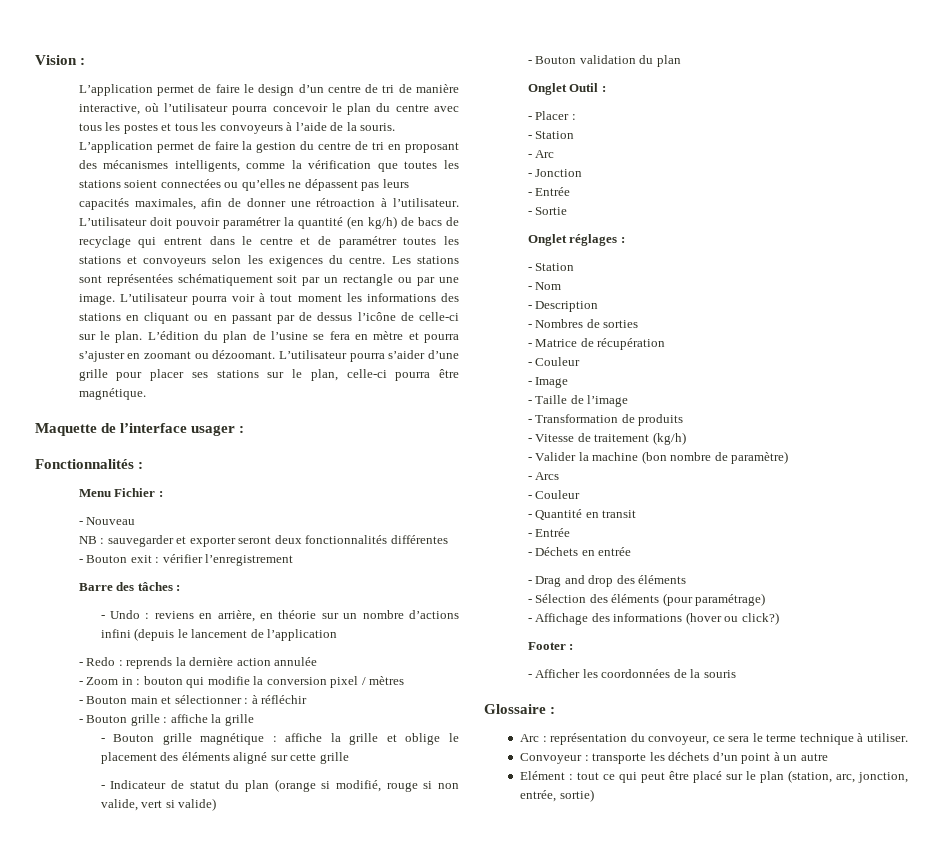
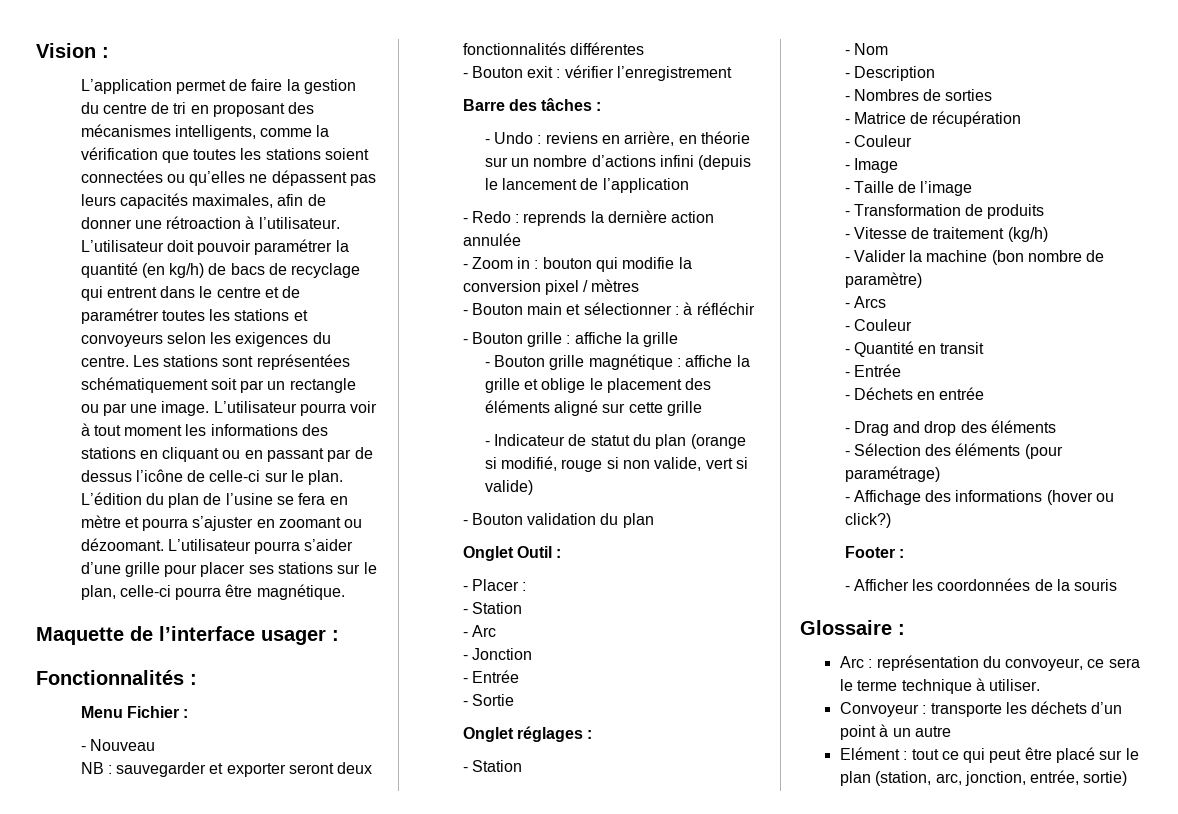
[243,84,460,96] [78,103,460,115] [78,122,396,134] [78,141,239,153] le design d’un centre de tri de manière interactive, où l’utilisateur pourra concevoir le plan du centre avec tous les postes et tous les convoyeurs à l’aide de la souris. L’application permet de faire -> (283, 85) none

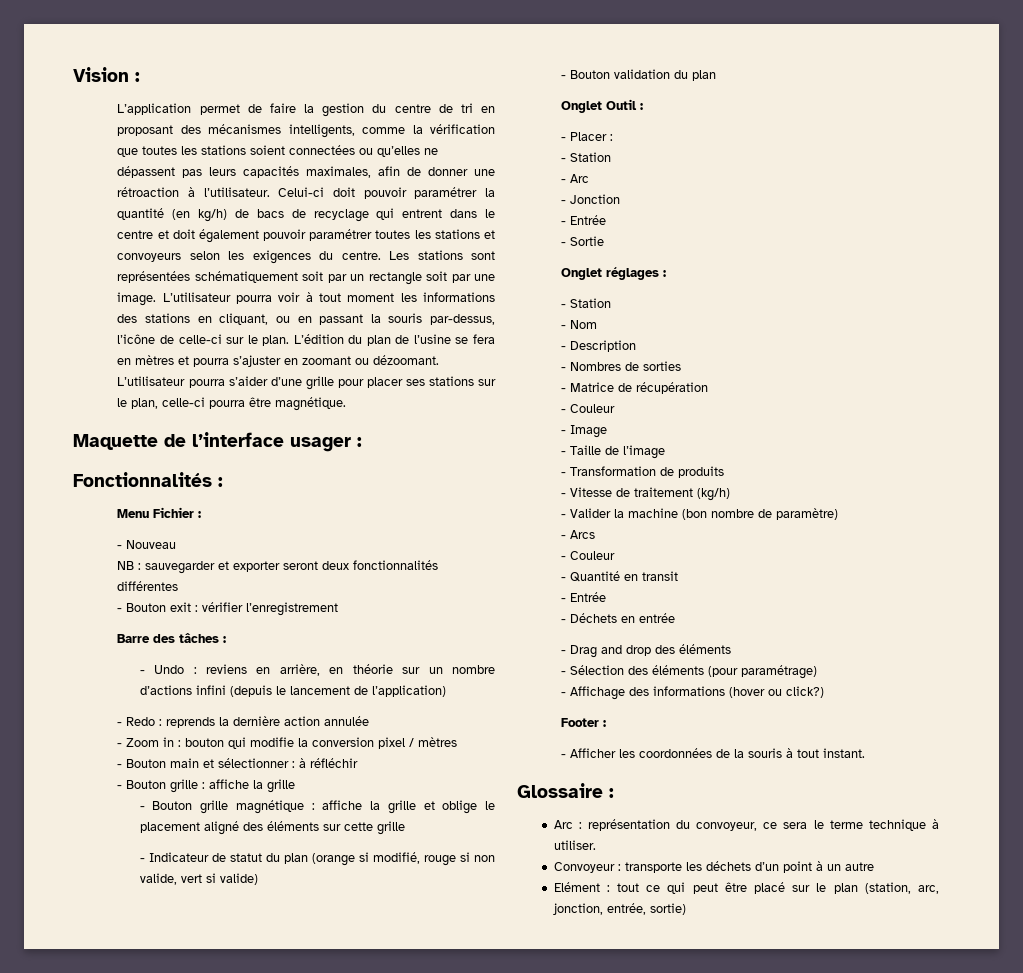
[80,240,164,252] L’utilisateur -> [278,187,325,197] Celui-ci
[282,286,301,298] de -> [172,229,307,243] doit également pouvoir
[80,404,99,413] ou -> [426,271,448,281] soit
[162,447,220,462] cliquant -> [219,313,269,325] cliquant,
[327,447,373,462] [80,470,132,482] par de dessus -> [370,313,495,325] la souris par-dessus,
[80,515,121,528] mètre -> [135,355,175,365] mètres
[602,178,689,193] l’application -> [371,685,446,697] l’application)
[685,378,712,390] [484,400,599,416] des éléments aligné -> [203,821,319,835] aligné des éléments
(1118, 585) none -> [786,748,866,758] à tout instant.

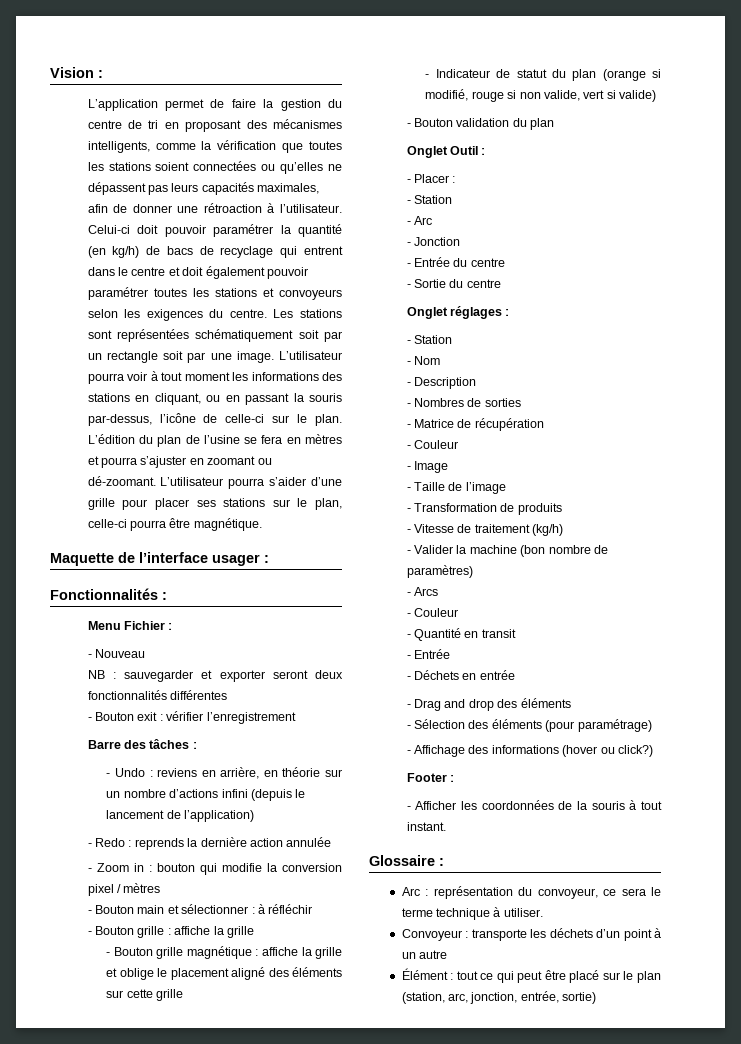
[373,355,440,365] dézoomant. -> [87,476,156,486] dé-zoomant.
(607, 220) none -> [453,258,505,267] du centre
(605, 241) none -> [449,279,501,288] du centre
[776,508,839,520] paramètre) -> [406,565,473,578] paramètres)
[553,882,600,892] Elément -> [401,968,448,980] Élément

